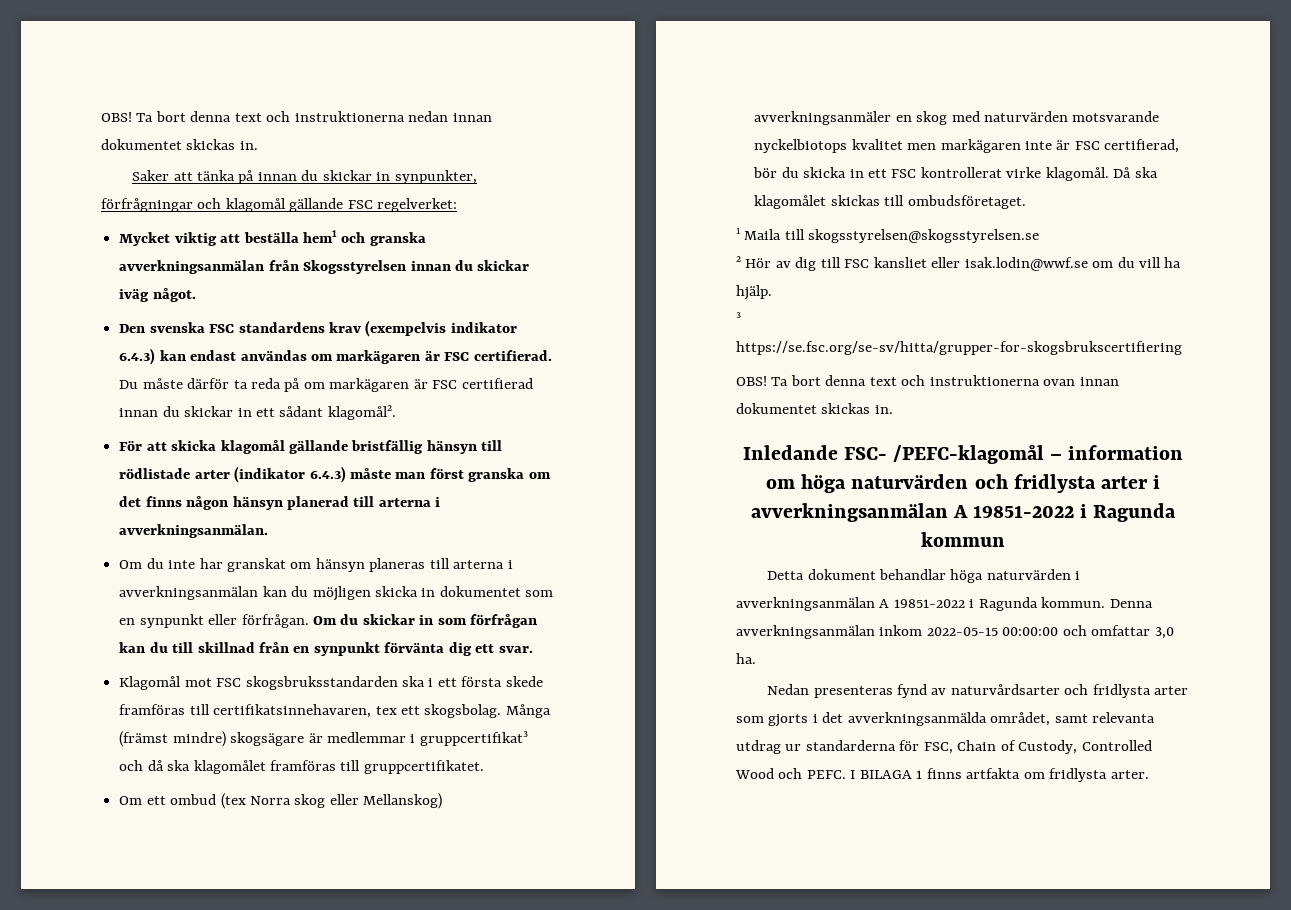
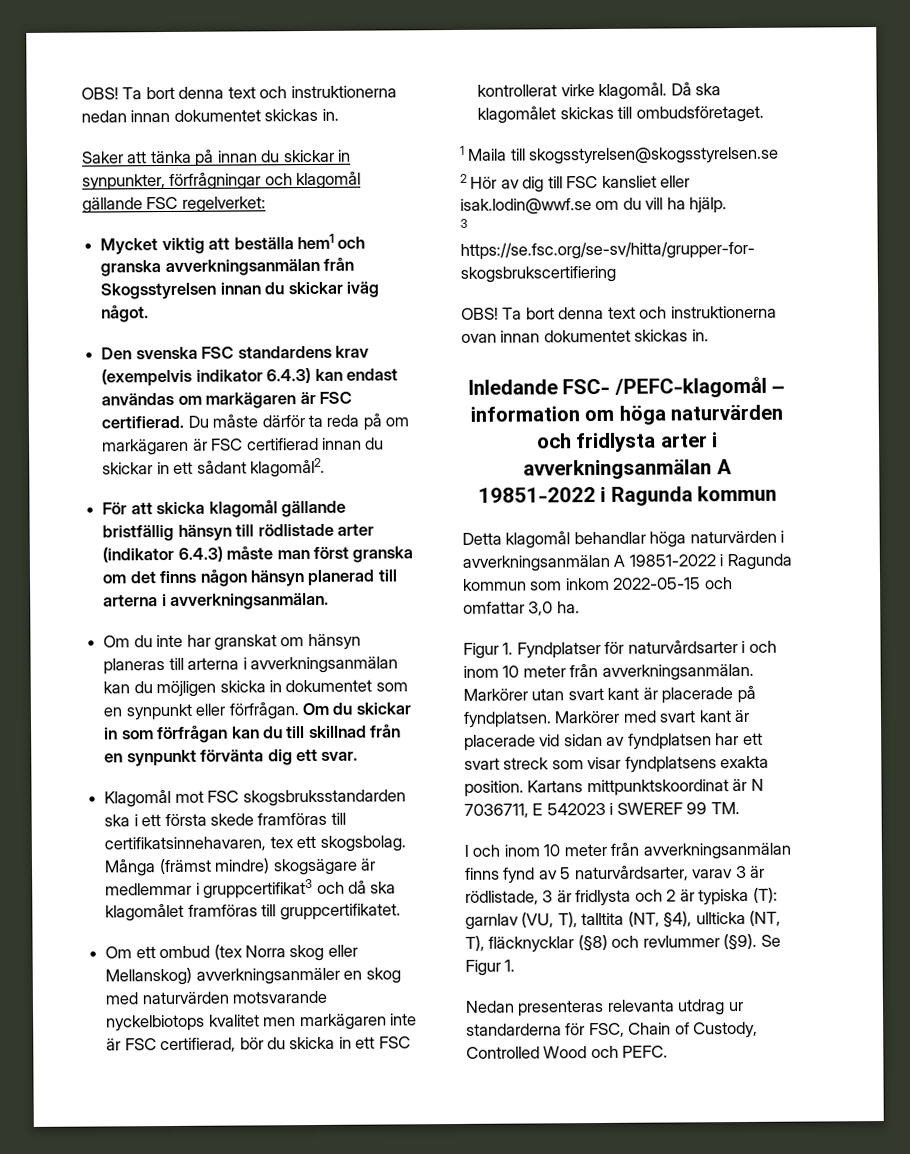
[807,569,876,580] dokument -> [505,531,571,549] klagomål
[1041,597,1153,608] [736,625,875,639] kommun. Denna avverkningsanmälan -> [463,578,563,591] kommun som
[1002,627,1059,636] 00:00:00 -> (702, 583) none
[767,684,1189,698] [736,712,1088,727] Nedan presenteras fynd av naturvårdsarter och fridlysta arter som gjorts i det avverkningsanmälda området, samt -> [463,640,777,659] [463,663,754,681] [463,685,756,704] [463,709,751,728] [464,732,763,751] [464,755,770,773] [464,778,764,797] [464,802,740,818] [464,842,791,860] [465,865,766,884] [465,887,778,907] [465,910,782,930] [465,933,781,953] [465,959,516,976] [465,999,605,1017] Figur 1. Fyndplatser för naturvårdsarter i och inom 10 meter från avverkningsanmälan. Markörer utan svart kant är placerade på fyndplatsen. Markörer med svart kant är placerade vid sidan av fyndplatsen har ett svart streck som visar fyndplatsens exakta position. Kartans mittpunktskoordinat är N 7036711, E 542023 i SWEREF 99 TM. // I och inom 10 meter från avverkningsanmälan finns fynd av 5 naturvårdsarter, varav 3 är rödlistade, 3 är fridlysta och 2 är typiska (T): garnlav (VU, T), talltita (NT, §4), ullticka (NT, T), fläcknycklar (§8) och revlummer (§9). Se Figur 1. // Nedan presenteras
[850,768,1149,782] I BILAGA 1 finns artfakta om fridlysta arter. -> (669, 1051) none

